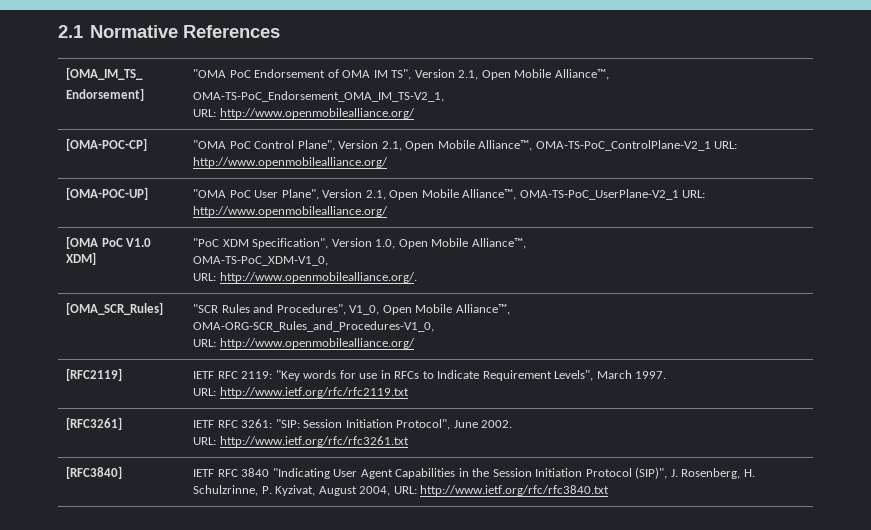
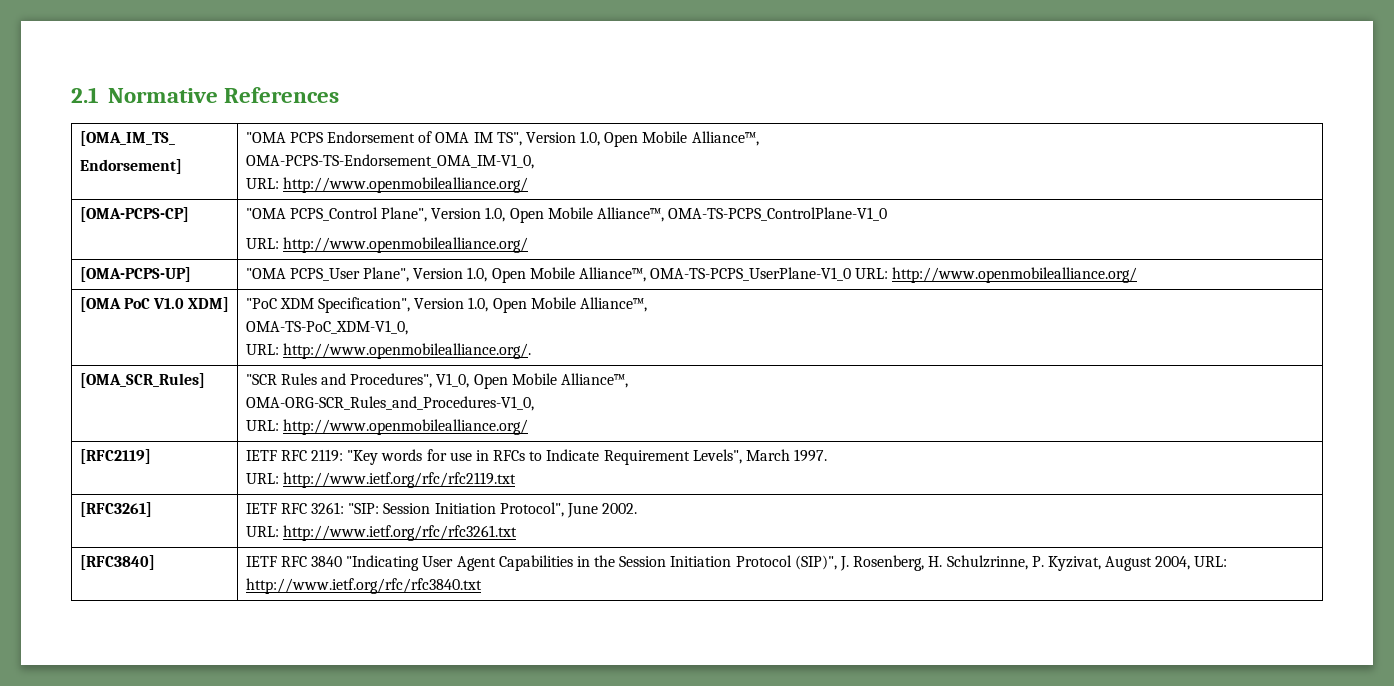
[229,70,251,78] PoC -> [289,132,323,143] PCPS
[458,69,609,80] [193,91,445,102] [193,108,415,119] [66,138,148,151] [193,140,738,151] [193,157,389,168] [66,187,149,200] [193,189,679,200] 2.1, Open Mobile Alliance™, // OMA-TS-PoC_Endorsement_OMA_IM_TS-V2_1, // URL: http://www.openmobilealliance.org/ // [OMA-POC-CP] | "OMA PoC Control Plane", Version 2.1, Open Mobile Alliance™, OMA-TS-PoC_ControlPlane-V2_1 URL: http://www.openmobilealliance.org/ // [OMA-POC-UP] | "OMA PoC User Plane", Version 2.1, Open Mobile Alliance™, OMA-TS-PoC_UserPlane-V2_1 -> [580,131,759,147] [245,154,534,169] [245,177,528,193] [79,207,189,222] [245,207,888,223] [245,237,528,253] [79,267,191,282] [245,267,852,283] 1.0, Open Mobile Alliance™, // OMA-PCPS-TS-Endorsement_OMA_IM-V1_0, // URL: http://www.openmobilealliance.org/ // [OMA-PCPS-CP] | "OMA PCPS_Control Plane", Version 1.0, Open Mobile Alliance™, OMA-TS-PCPS_ControlPlane-V1_0 // URL: http://www.openmobilealliance.org/ // [OMA-PCPS-UP] | "OMA PCPS_User Plane", Version 1.0, Open Mobile Alliance™, OMA-TS-PCPS_UserPlane-V1_0

